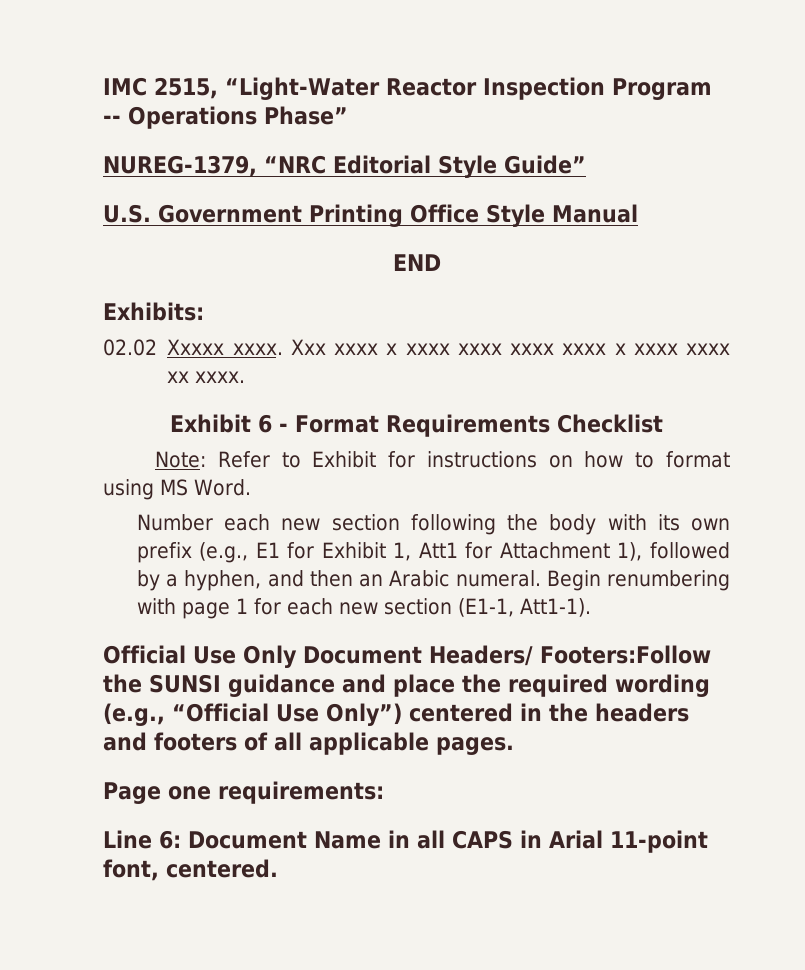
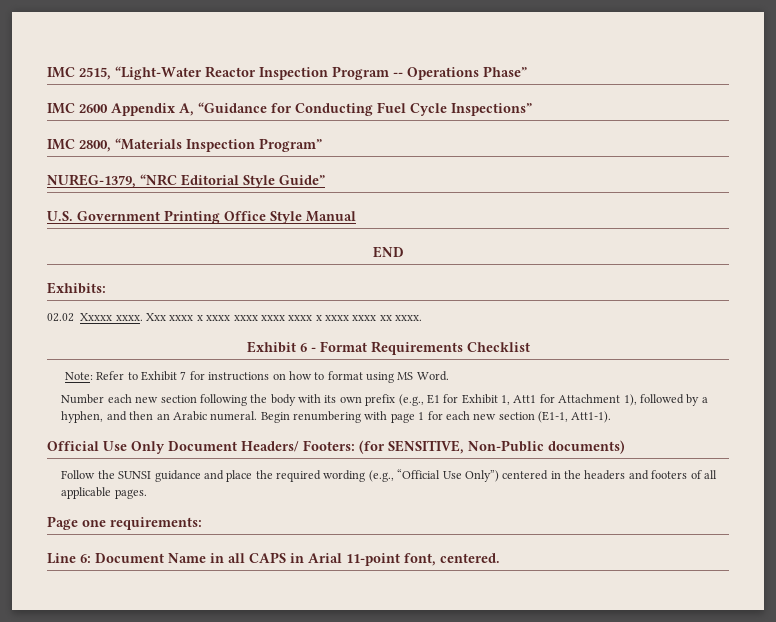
(348, 115) none -> [47,102,532,116] [47,138,322,152] // IMC 2600 Appendix A, “Guidance for Conducting Fuel Cycle Inspections” // IMC 2800, “Materials Inspection Program”
(377, 459) none -> [180,371,187,380] 7
[540,645,711,664] Footers:Follow -> [303,440,625,454] [61,470,96,479] Footers: (for SENSITIVE, Non-Public documents) // Follow

